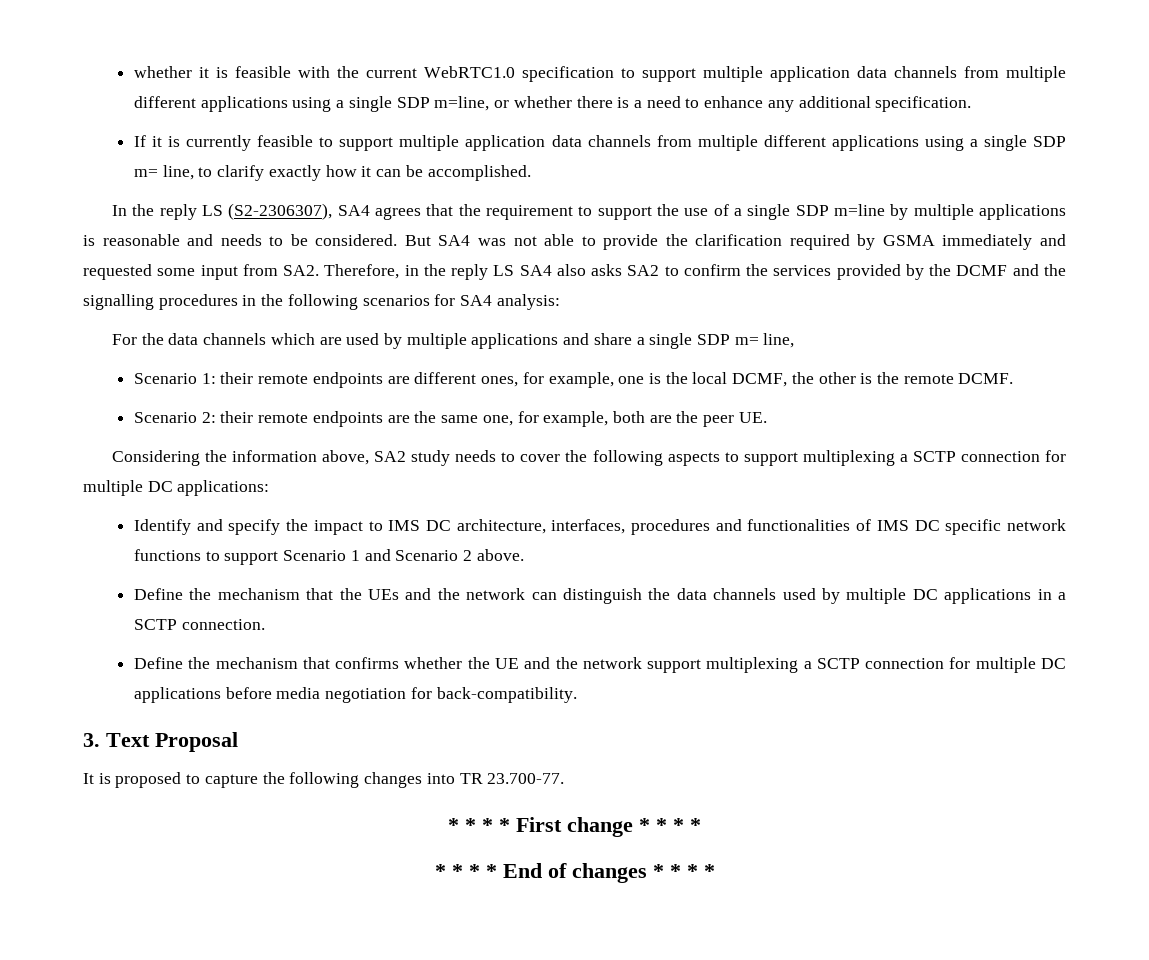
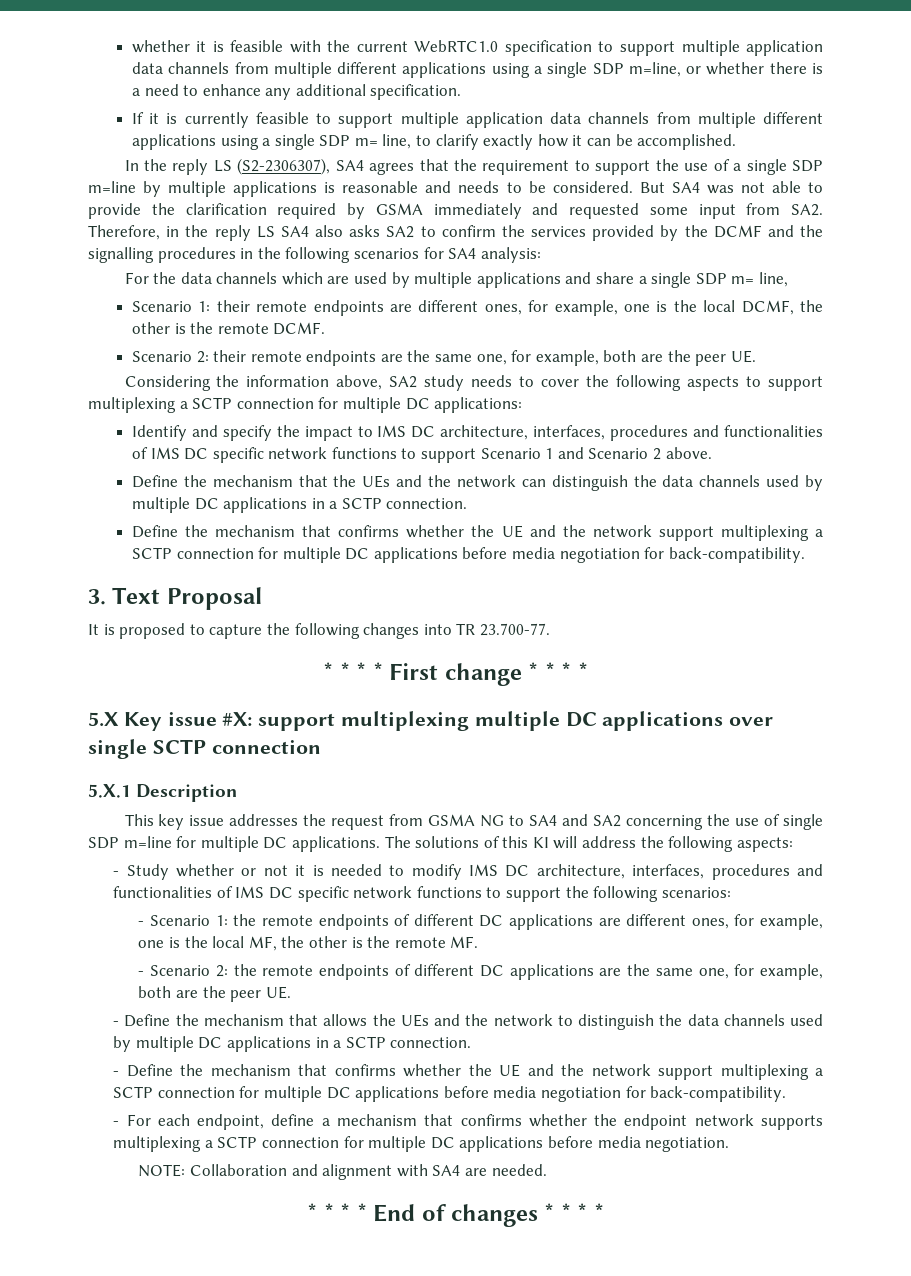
(701, 825) none -> [88,711,774,731] [88,739,321,759] [88,784,238,802] [124,814,823,830] [88,836,793,852] [113,864,823,880] [113,886,731,902] [138,914,823,930] [138,936,479,951] [138,964,823,980] [138,986,291,1002] [113,1014,823,1030] [113,1036,472,1052] [113,1064,823,1080] [113,1086,787,1102] [113,1114,824,1130] [113,1136,730,1152] [138,1164,547,1180] // 5.X Key issue #X: support multiplexing multiple DC applications over single SCTP connection // 5.X.1 Description // This key issue addresses the request from GSMA NG to SA4 and SA2 concerning the use of single SDP m=line for multiple DC applications. The solutions of this KI will address the following aspects: // - Study whether or not it is needed to modify IMS DC architecture, interfaces, procedures and functionalities of IMS DC specific network functions to support the following scenarios: // - Scenario 1: the remote endpoints of different DC applications are different ones, for example, one is the local MF, the other is the remote MF. // - Scenario 2: the remote endpoints of different DC applications are the same one, for example, both are the peer UE. // - Define the mechanism that allows the UEs and the network to distinguish the data channels used by multiple DC applications in a SCTP connection. // - Define the mechanism that confirms whether the UE and the network support multiplexing a SCTP connection for multiple DC applications before media negotiation for back-compatibility. // - For each endpoint, define a mechanism that confirms whether the endpoint network supports multiplexing a SCTP connection for multiple DC applications before media negotiation. // NOTE: Collaboration and alignment with SA4 are needed.

